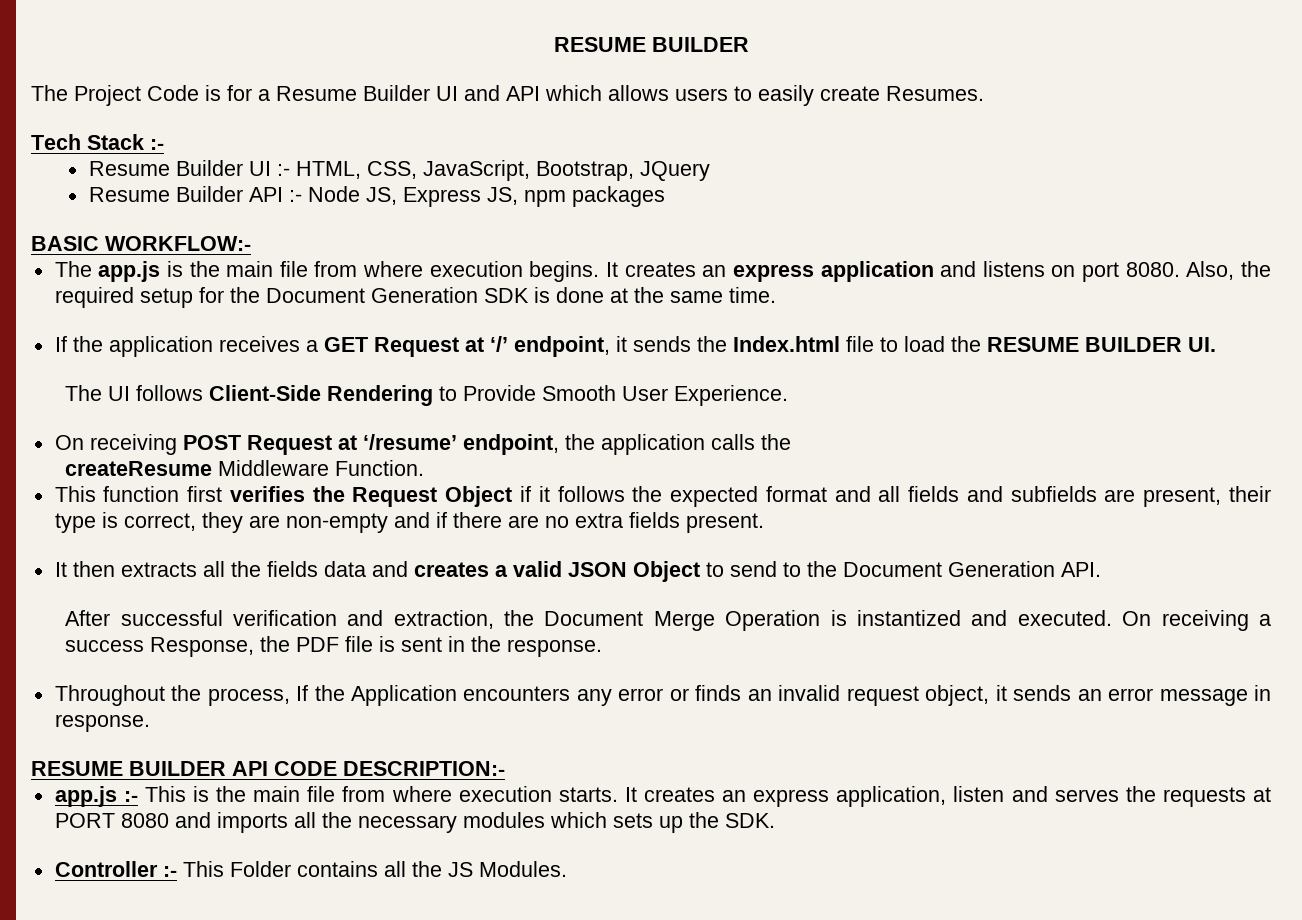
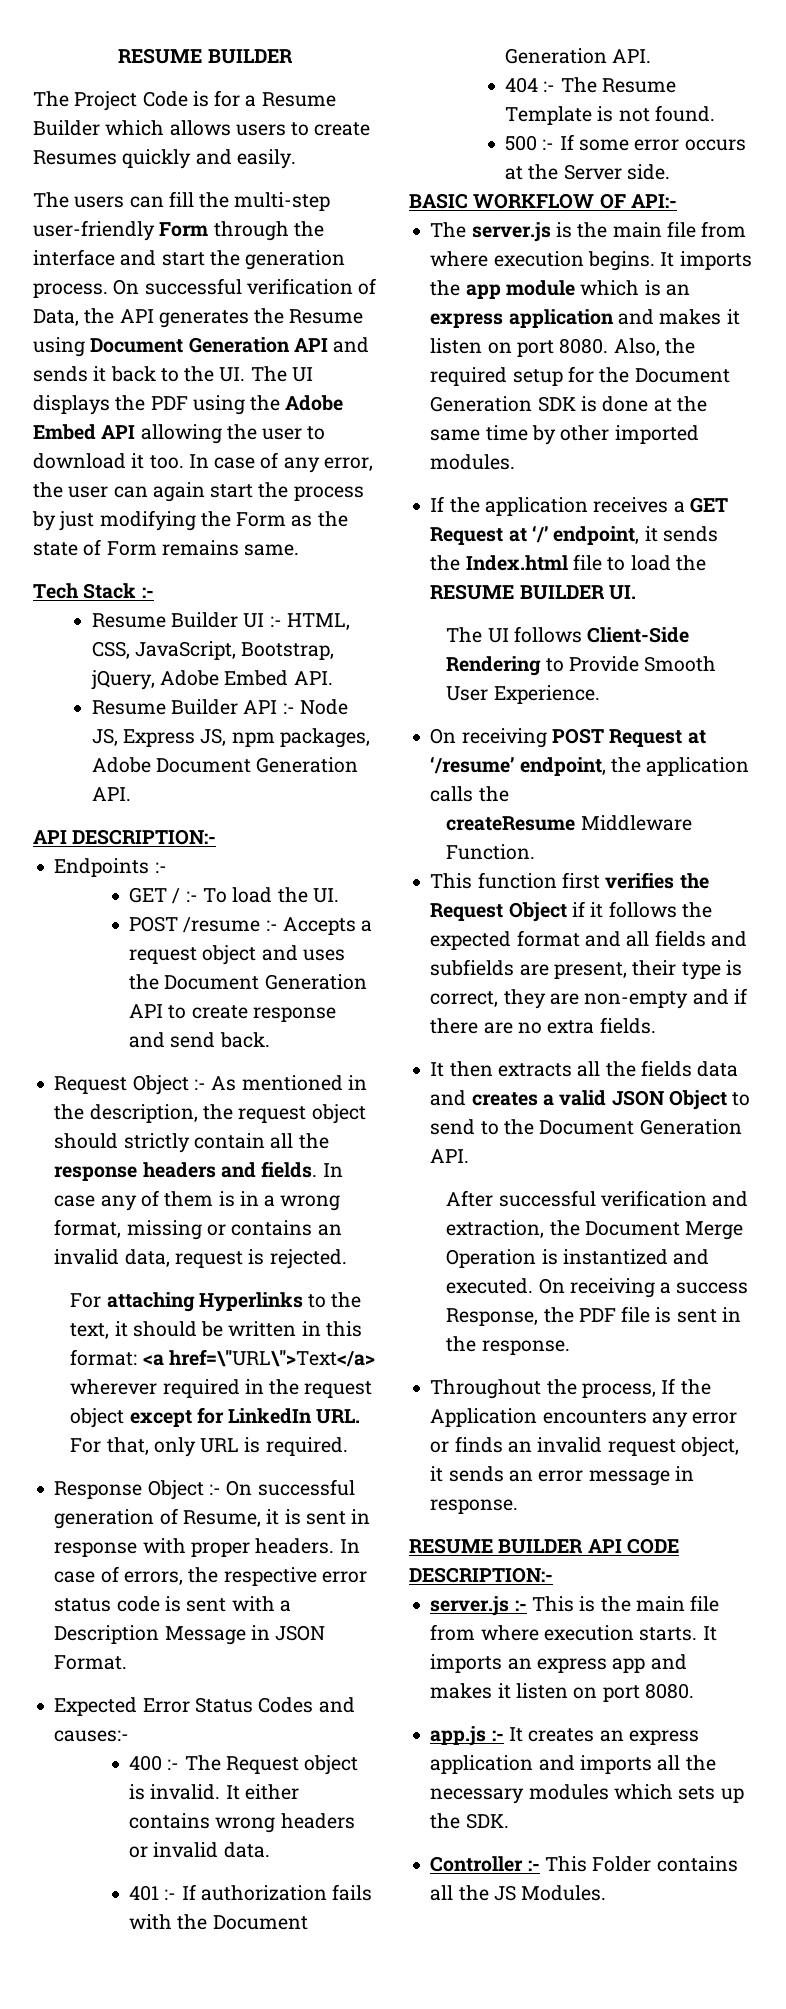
[436,85,540,101] UI and API -> (100, 128) none
[758,85,984,106] easily create Resumes. -> [314,122,371,136] [33,149,296,169] [33,191,331,211] [33,220,324,241] [33,249,346,270] [33,278,377,298] [33,308,364,328] [33,337,370,357] [33,366,313,382] [33,395,344,415] [33,424,326,444] [33,452,373,473] [33,482,364,502] [32,510,348,531] [33,539,300,556] create Resumes quickly and easily. // The users can fill the multi-step user-friendly Form through the interface and start the generation process. On successful verification of Data, the API generates the Resume using Document Generation API and sends it back to the UI. The UI displays the PDF using the Adobe Embed API allowing the user to download it too. In case of any error, the user can again start the process by just modifying the Form as the state of Form remains same.
[639,161,710,181] JQuery -> [90,670,333,690] jQuery, Adobe Embed API.
[571,186,665,207] [31,236,251,251] [54,261,161,282] packages // BASIC WORKFLOW:- // The app.js -> [279,728,370,748] [91,757,359,773] [91,787,131,801] [33,829,217,845] [54,858,167,877] [129,887,339,904] [129,916,373,935] [129,945,345,965] [129,974,367,990] [129,1004,336,1022] [129,1032,270,1048] [54,1075,367,1095] [54,1104,366,1124] [54,1133,329,1153] [54,1161,343,1181] [54,1190,341,1211] [54,1219,342,1240] [54,1249,347,1269] [70,1292,362,1312] [70,1321,362,1339] [70,1349,375,1367] [70,1379,373,1398] [70,1407,361,1428] [70,1437,348,1457] [54,1479,355,1500] [54,1508,371,1529] [54,1538,360,1557] [54,1566,367,1586] [54,1596,291,1612] [54,1625,326,1645] [54,1655,128,1670] [54,1697,355,1716] [54,1730,130,1742] [129,1755,359,1775] [129,1784,299,1800] [129,1813,355,1833] [129,1842,270,1858] [129,1884,373,1901] [129,1914,308,1930] [505,48,652,64] [505,77,676,93] [505,105,715,125] [505,134,746,151] [505,164,670,180] [409,193,677,209] [430,222,551,242] packages, Adobe Document Generation API. // API DESCRIPTION:- // Endpoints :- // GET / :- To load the UI. // POST /resume :- Accepts a request object and uses the Document Generation API to create response and send back. // Request Object :- As mentioned in the description, the request object should strictly contain all the response headers and fields. In case any of them is in a wrong format, missing or contains an invalid data, request is rejected. // For attaching Hyperlinks to the text, it should be written in this format: <a href=\"URL\">Text</a> wherever required in the request object except for LinkedIn URL. For that, only URL is required. // Response Object :- On successful generation of Resume, it is sent in response with proper headers. In case of errors, the respective error status code is sent with a Description Message in JSON Format. // Expected Error Status Codes and causes:- // 400 :- The Request object is invalid. It either contains wrong headers or invalid data. // 401 :- If authorization fails with the Document Generation API. // 404 :- The Resume Template is not found. // 500 :- If some error occurs at the Server side. // BASIC WORKFLOW OF API:- // The server.js
[624,261,1045,282] creates an express application and listens -> [679,251,752,270] [430,280,690,299] [430,309,740,328] [430,338,483,354] imports the app module which is an express application and makes it listen
[728,287,776,303] time. -> [485,425,699,445] [430,454,516,470] time by other imported modules.
[628,512,764,533] fields present. -> [599,1017,656,1034] fields.
[54,786,117,807] app.js -> [430,1596,510,1616] server.js
[643,786,1271,807] [54,813,169,828] creates an express application, listen and serves the requests at PORT 8080 -> [430,1654,687,1673] [430,1683,694,1702] [430,1726,699,1746] [430,1755,534,1774] imports an express app and makes it listen on port 8080. // app.js :- It creates an express application

